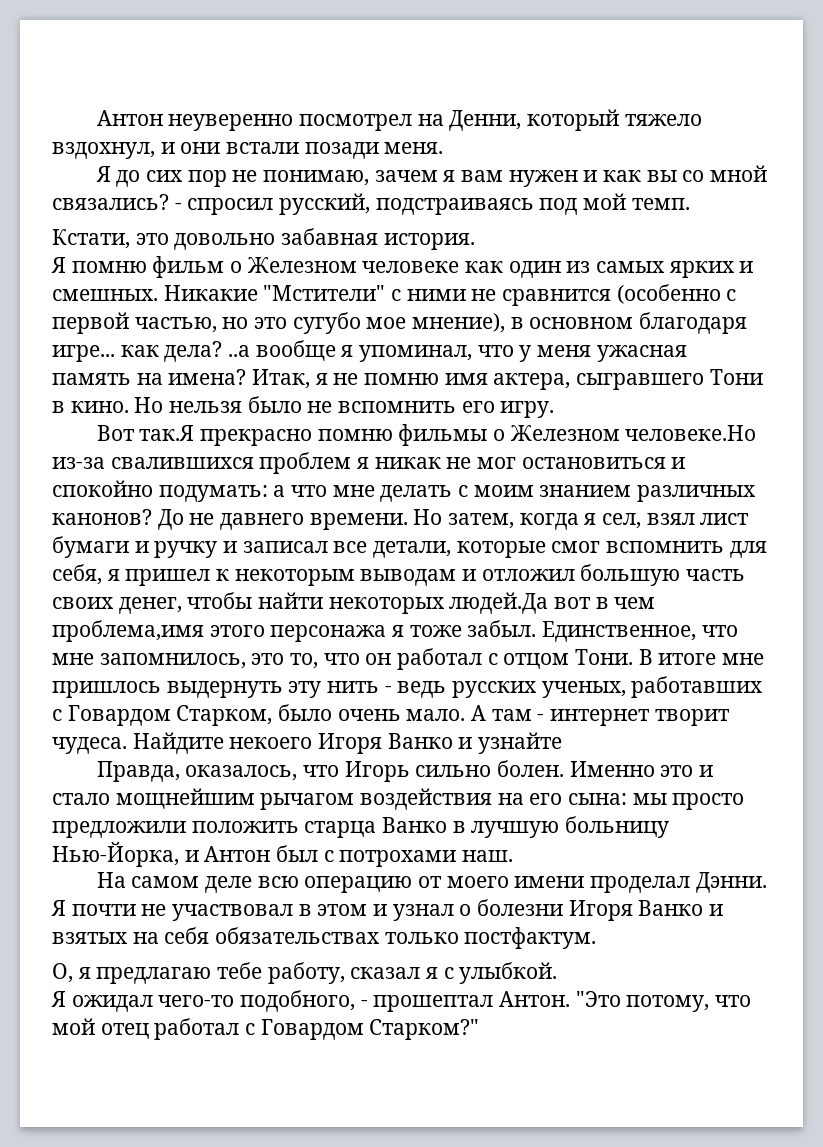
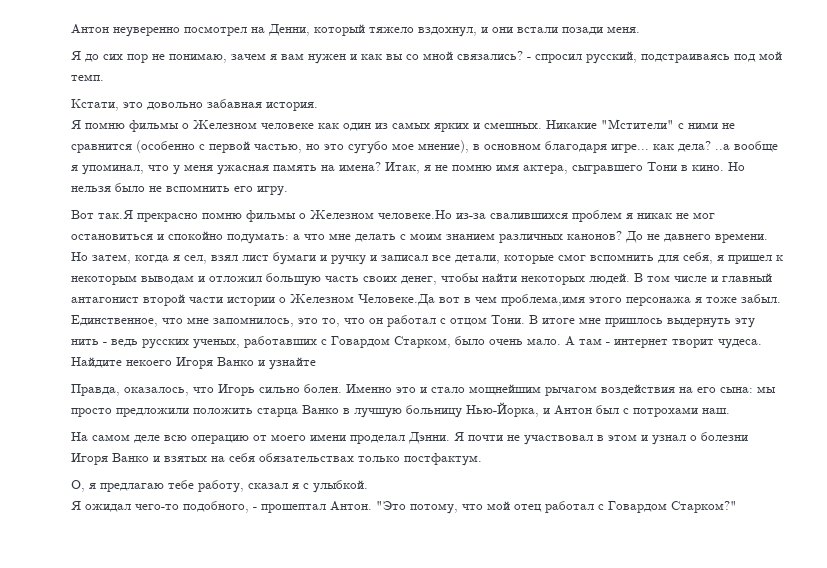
[152,256,225,278] фильм -> [129,120,179,132] фильмы
[449,592,549,614] людей.Да -> [589,273,772,284] [71,294,435,306] людей. В том числе и главный антагонист второй части истории о Железном Человеке.Да

